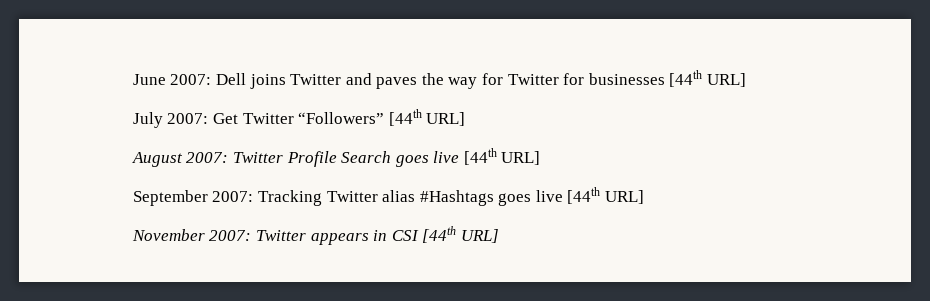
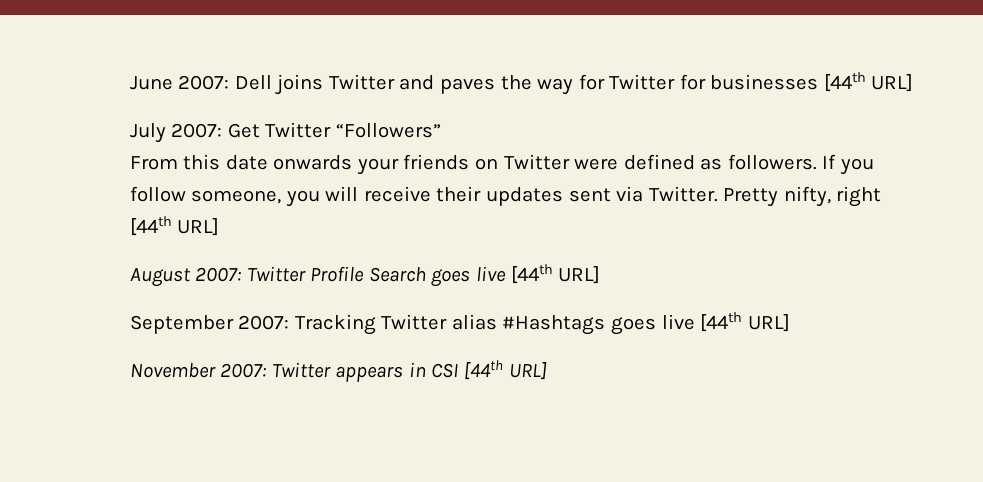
(385, 118) none -> [129,154,874,175] [129,186,882,207] // From this date onwards your friends on Twitter were defined as followers. If you follow someone, you will receive their updates sent via Twitter. Pretty nifty, right

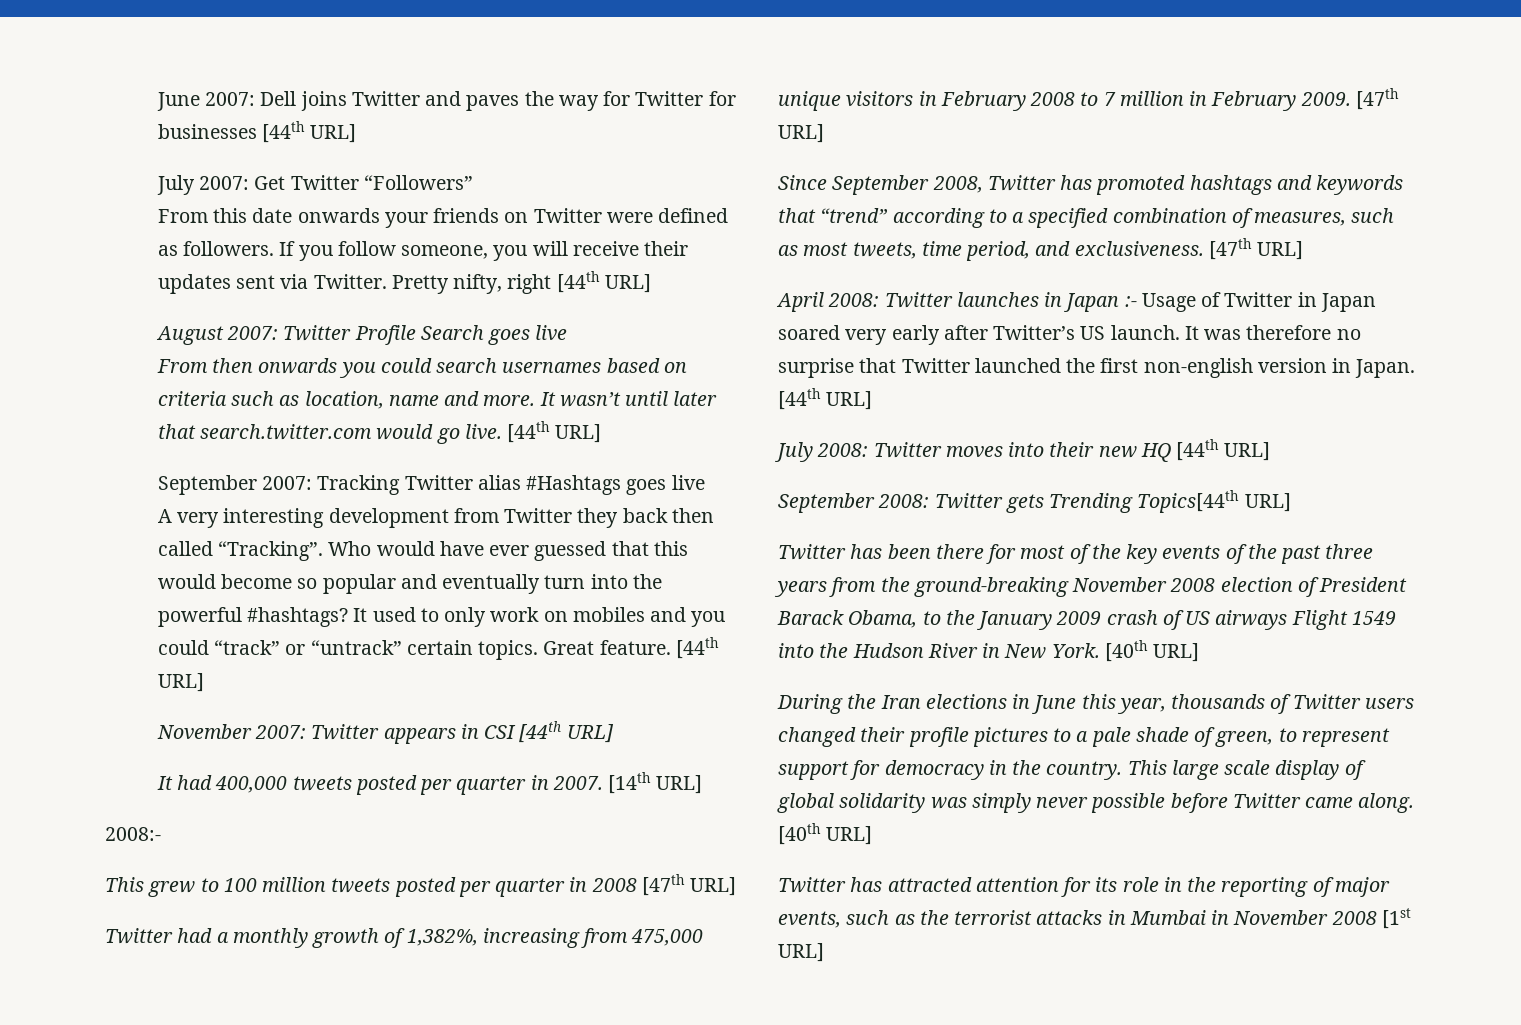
(506, 274) none -> [156,358,687,378] [157,391,718,409] [157,424,502,444] // From then onwards you could search usernames based on criteria such as location, name and more. It wasn’t until later that search.twitter.com would go live.
(695, 322) none -> [157,508,714,528] [157,541,688,561] [157,574,662,594] [157,607,726,627] [157,640,671,660] // A very interesting development from Twitter they back then called “Tracking”. Who would have ever guessed that this would become so popular and eventually turn into the powerful #hashtags? It used to only work on mobiles and you could “track” or “untrack” certain topics. Great feature.
(547, 371) none -> [156,772,703,795] [105,827,161,841] [105,874,737,897] [105,928,704,948] [778,88,1399,111] [778,124,824,143] [778,175,1404,195] [778,208,1395,228] [778,238,1304,261] [776,292,1376,312] [778,325,1361,345] [778,358,1416,378] [778,388,873,410] [774,439,1271,462] [778,490,1291,513] [778,544,1374,564] [774,577,1408,597] [777,610,1396,630] [778,640,1200,662] [777,694,1414,714] [778,727,1390,747] [778,760,1366,780] [777,793,1415,813] [778,823,873,845] [778,877,1390,897] [778,908,1411,929] [778,943,824,962] // It had 400,000 tweets posted per quarter in 2007. [14th URL] // 2008:- // This grew to 100 million tweets posted per quarter in 2008 [47th URL] // Twitter had a monthly growth of 1,382%, increasing from 475,000 unique visitors in February 2008 to 7 million in February 2009. [47th URL] // Since September 2008, Twitter has promoted hashtags and keywords that “trend” according to a specified combination of measures, such as most tweets, time period, and exclusiveness. [47th URL] // April 2008: Twitter launches in Japan :- Usage of Twitter in Japan soared very early after Twitter’s US launch. It was therefore no surprise that Twitter launched the first non-english version in Japan. [44th URL] // July 2008: Twitter moves into their new HQ [44th URL] // September 2008: Twitter gets Trending Topics[44th URL] // Twitter has been there for most of the key events of the past three years from the ground-breaking November 2008 election of President Barack Obama, to the January 2009 crash of US airways Flight 1549 into the Hudson River in New York. [40th URL] // During the Iran elections in June this year, thousands of Twitter users changed their profile pictures to a pale shade of green, to represent support for democracy in the country. This large scale display of global solidarity was simply never possible before Twitter came along. [40th URL] // Twitter has attracted attention for its role in the reporting of major events, such as the terrorist attacks in Mumbai in November 2008 [1st URL]

